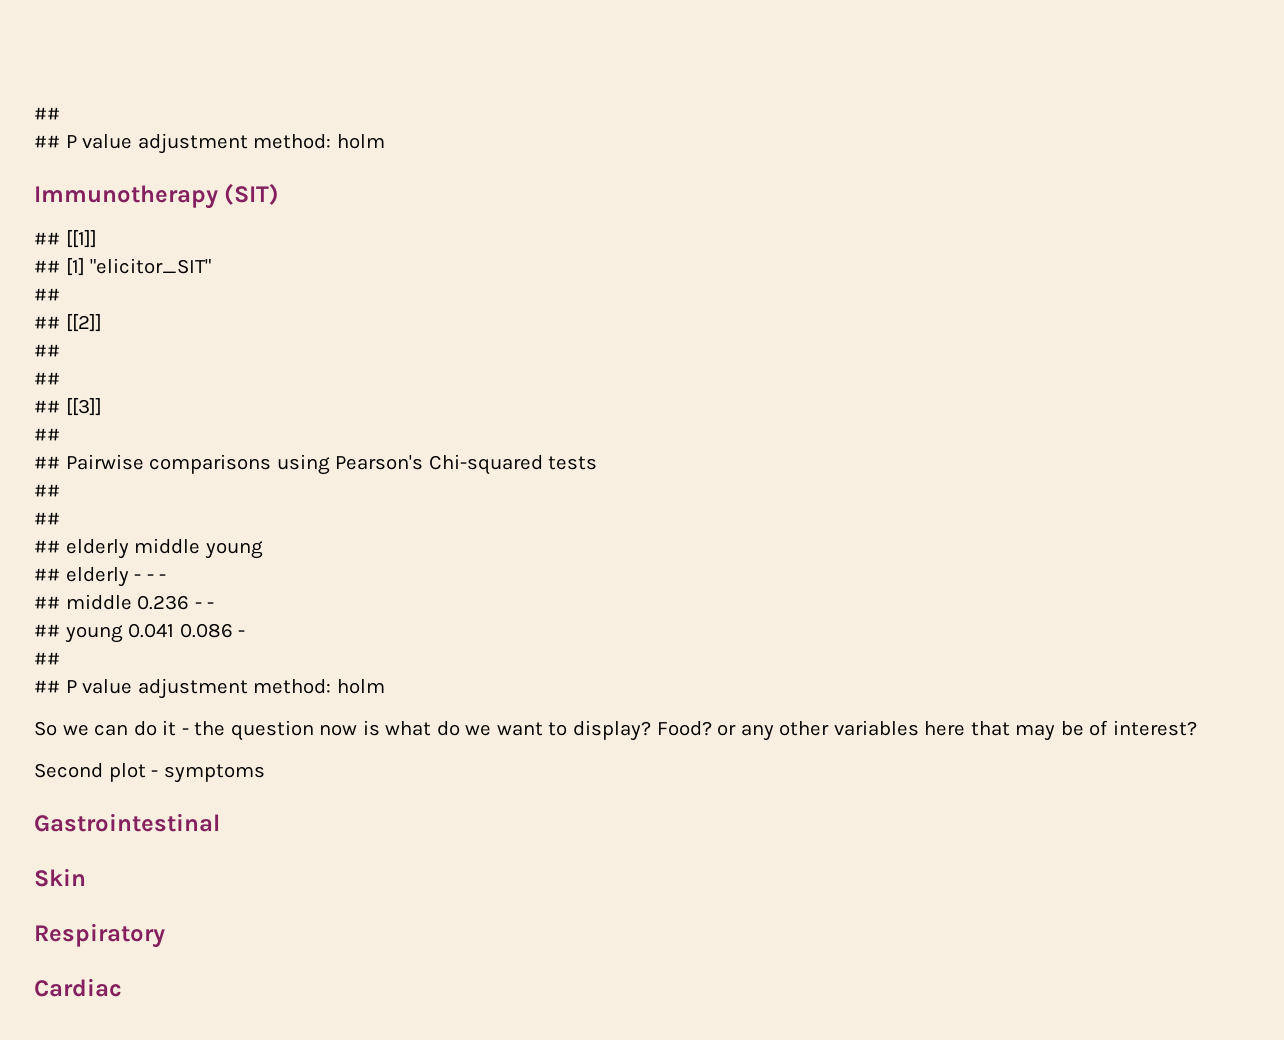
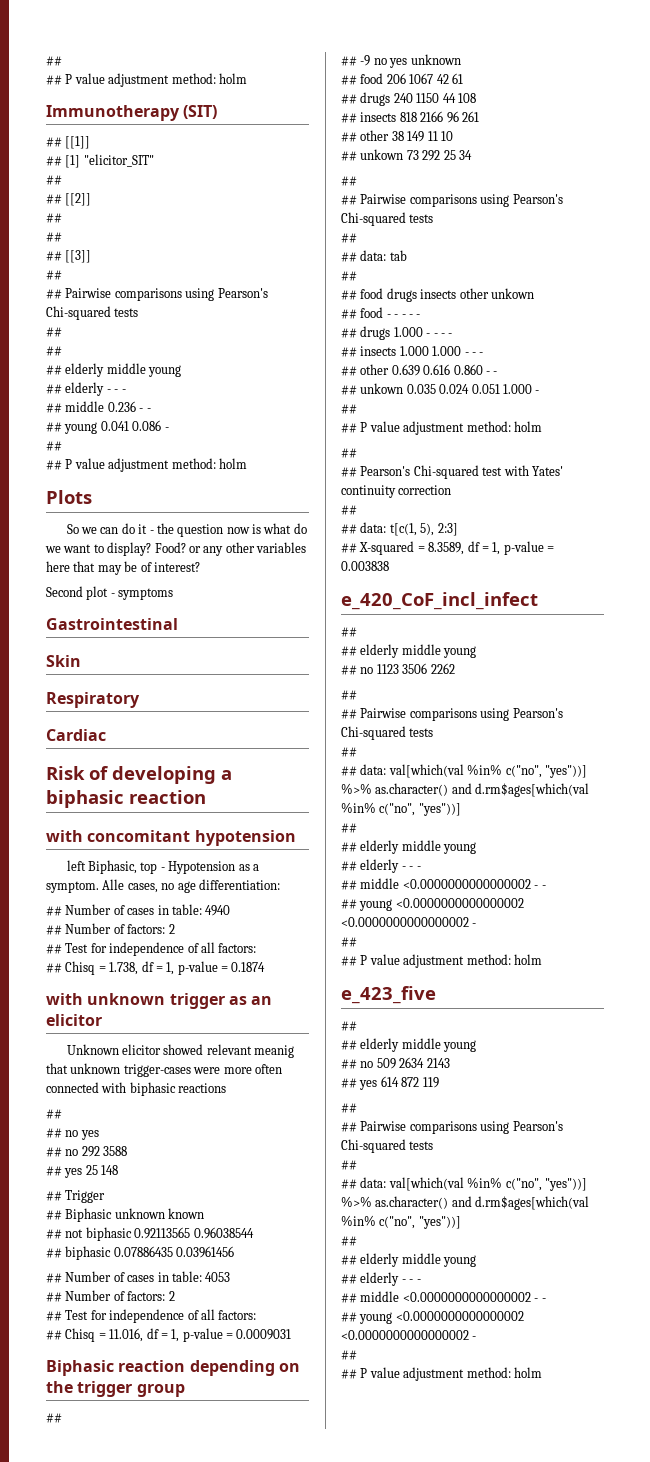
(385, 686) none -> [46,490,92,504] // Plots
(122, 987) none -> [46,766,232,784] [46,790,206,808] [46,830,296,846] [66,860,259,874] [46,879,280,893] [46,904,231,916] [46,923,175,935] [46,942,257,956] [46,961,266,975] [46,993,273,1009] [46,1014,102,1026] [66,1044,295,1058] [46,1063,282,1077] [46,1082,227,1096] [46,1109,62,1119] [46,1128,99,1140] [46,1146,128,1157] [46,1165,119,1178] [46,1190,106,1203] [46,1208,205,1222] [46,1227,254,1241] [46,1246,235,1260] [46,1271,231,1283] [46,1290,175,1302] [46,1309,257,1323] [46,1328,292,1342] [46,1360,300,1376] [46,1381,185,1397] [46,1413,62,1423] [341,54,461,68] [341,73,463,85] [341,92,476,106] [341,111,479,123] [341,130,453,142] [341,149,472,161] [341,176,357,186] [341,194,563,207] [341,212,434,226] [341,233,357,243] [341,250,407,262] [341,271,357,281] [341,288,534,302] [341,307,421,319] [341,326,453,340] [341,346,484,357] [341,364,498,376] [341,383,540,395] [341,404,357,414] [341,421,542,435] [341,448,357,458] [341,465,563,479] [341,485,452,498] [341,505,357,515] [341,522,458,536] [341,541,554,555] [341,561,389,571] [341,592,538,610] [341,627,357,637] [341,644,477,658] [341,663,455,675] [341,690,357,700] [341,708,563,721] [341,726,434,740] [341,747,357,757] [341,764,587,778] [341,783,590,797] [341,802,461,816] [341,823,357,833] [341,840,477,854] [341,859,421,873] [341,878,546,890] [341,898,524,911] [341,917,477,927] [341,937,357,947] [341,954,542,968] [341,986,436,1004] [341,1021,357,1031] [341,1038,477,1052] [341,1057,450,1069] [341,1076,439,1090] [341,1103,357,1113] [341,1121,563,1134] [341,1139,434,1153] [341,1160,357,1170] [341,1177,587,1191] [341,1196,590,1210] [341,1215,461,1229] [341,1236,357,1246] [341,1253,477,1267] [341,1272,421,1286] [341,1291,546,1303] [341,1311,524,1324] [341,1330,477,1340] [341,1350,357,1360] [341,1367,542,1381] // Risk of developing a biphasic reaction // with concomitant hypotension // left Biphasic, top - Hypotension as a symptom. Alle cases, no age differentiation: // ## Number of cases in table: 4940 // ## Number of factors: 2 // ## Test for independence of all factors: // ## Chisq = 1.738, df = 1, p-value = 0.1874 // with unknown trigger as an elicitor // Unknown elicitor showed relevant meanig that unknown trigger-cases were more often connected with biphasic reactions // ## // ## no yes // ## no 292 3588 // ## yes 25 148 // ## Trigger // ## Biphasic unknown known // ## not biphasic 0.92113565 0.96038544 // ## biphasic 0.07886435 0.03961456 // ## Number of cases in table: 4053 // ## Number of factors: 2 // ## Test for independence of all factors: // ## Chisq = 11.016, df = 1, p-value = 0.0009031 // Biphasic reaction depending on the trigger group // ## // ## -9 no yes unknown // ## food 206 1067 42 61 // ## drugs 240 1150 44 108 // ## insects 818 2166 96 261 // ## other 38 149 11 10 // ## unkown 73 292 25 34 // ## // ## Pairwise comparisons using Pearson's Chi-squared tests // ## // ## data: tab // ## // ## food drugs insects other unkown // ## food - - - - - // ## drugs 1.000 - - - - // ## insects 1.000 1.000 - - - // ## other 0.639 0.616 0.860 - - // ## unkown 0.035 0.024 0.051 1.000 - // ## // ## P value adjustment method: holm // ## // ## Pearson's Chi-squared test with Yates' continuity correction // ## // ## data: t[c(1, 5), 2:3] // ## X-squared = 8.3589, df = 1, p-value = 0.003838 // e_420_CoF_incl_infect // ## // ## elderly middle young // ## no 1123 3506 2262 // ## // ## Pairwise comparisons using Pearson's Chi-squared tests // ## // ## data: val[which(val %in% c("no", "yes"))] %>% as.character() and d.rm$ages[which(val %in% c("no", "yes"))] // ## // ## elderly middle young // ## elderly - - - // ## middle <0.0000000000000002 - - // ## young <0.0000000000000002 <0.0000000000000002 - // ## // ## P value adjustment method: holm // e_423_five // ## // ## elderly middle young // ## no 509 2634 2143 // ## yes 614 872 119 // ## // ## Pairwise comparisons using Pearson's Chi-squared tests // ## // ## data: val[which(val %in% c("no", "yes"))] %>% as.character() and d.rm$ages[which(val %in% c("no", "yes"))] // ## // ## elderly middle young // ## elderly - - - // ## middle <0.0000000000000002 - - // ## young <0.0000000000000002 <0.0000000000000002 - // ## // ## P value adjustment method: holm

